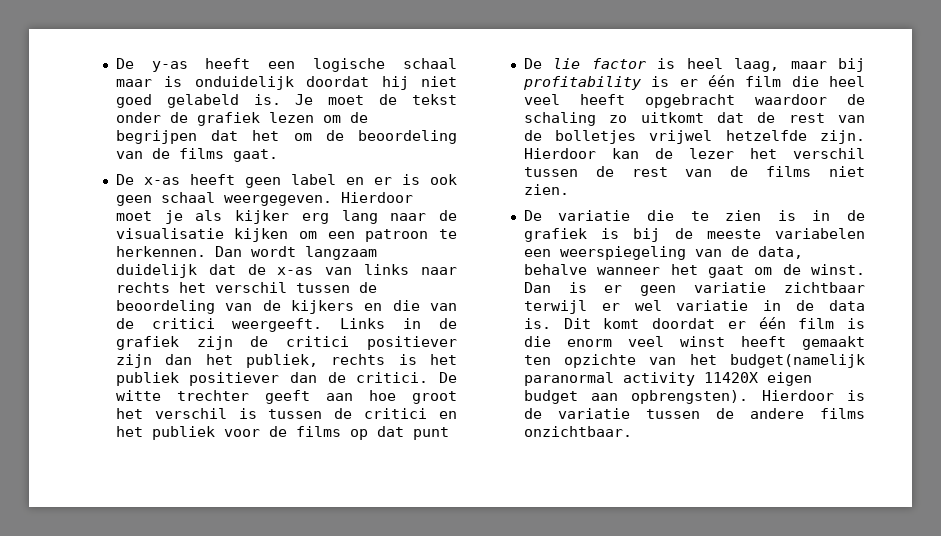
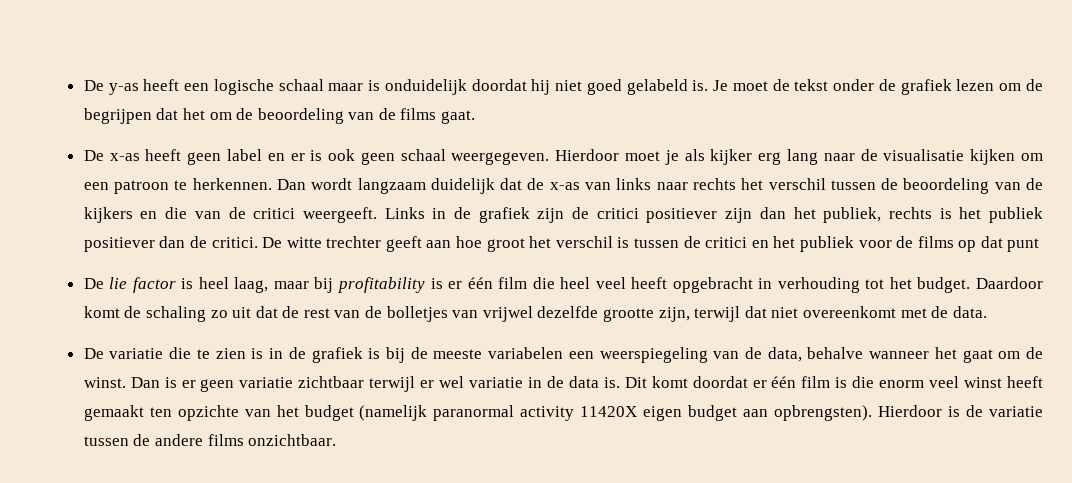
[754,94,827,105] waardoor -> [758,277,1043,293] [83,306,120,318] in verhouding tot het budget. Daardoor komt
[640,112,704,123] uitkomt -> [232,307,252,318] uit
[649,130,865,144] [523,148,865,159] [523,166,865,177] [523,184,569,195] vrijwel hetzelfde zijn. Hierdoor kan de lezer het verschil tussen de rest van de films niet zien. -> [452,306,987,322] van vrijwel dezelfde grootte zijn, terwijl dat niet overeenkomt met de data.
[730,354,865,368] budget(namelijk -> [304,405,428,421] budget (namelijk

